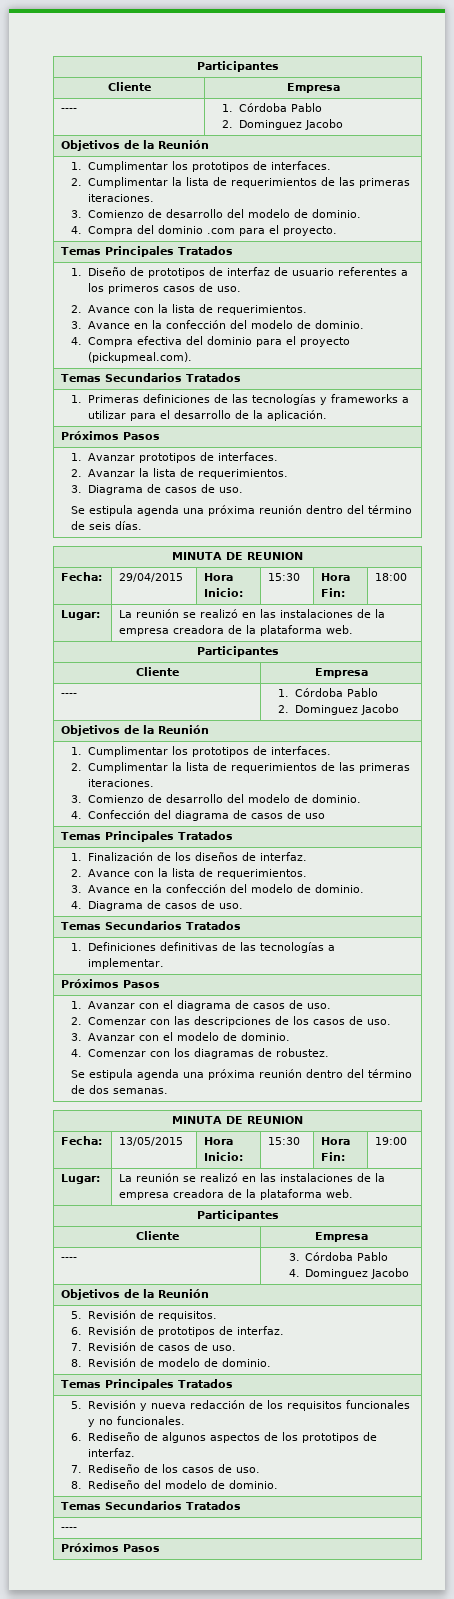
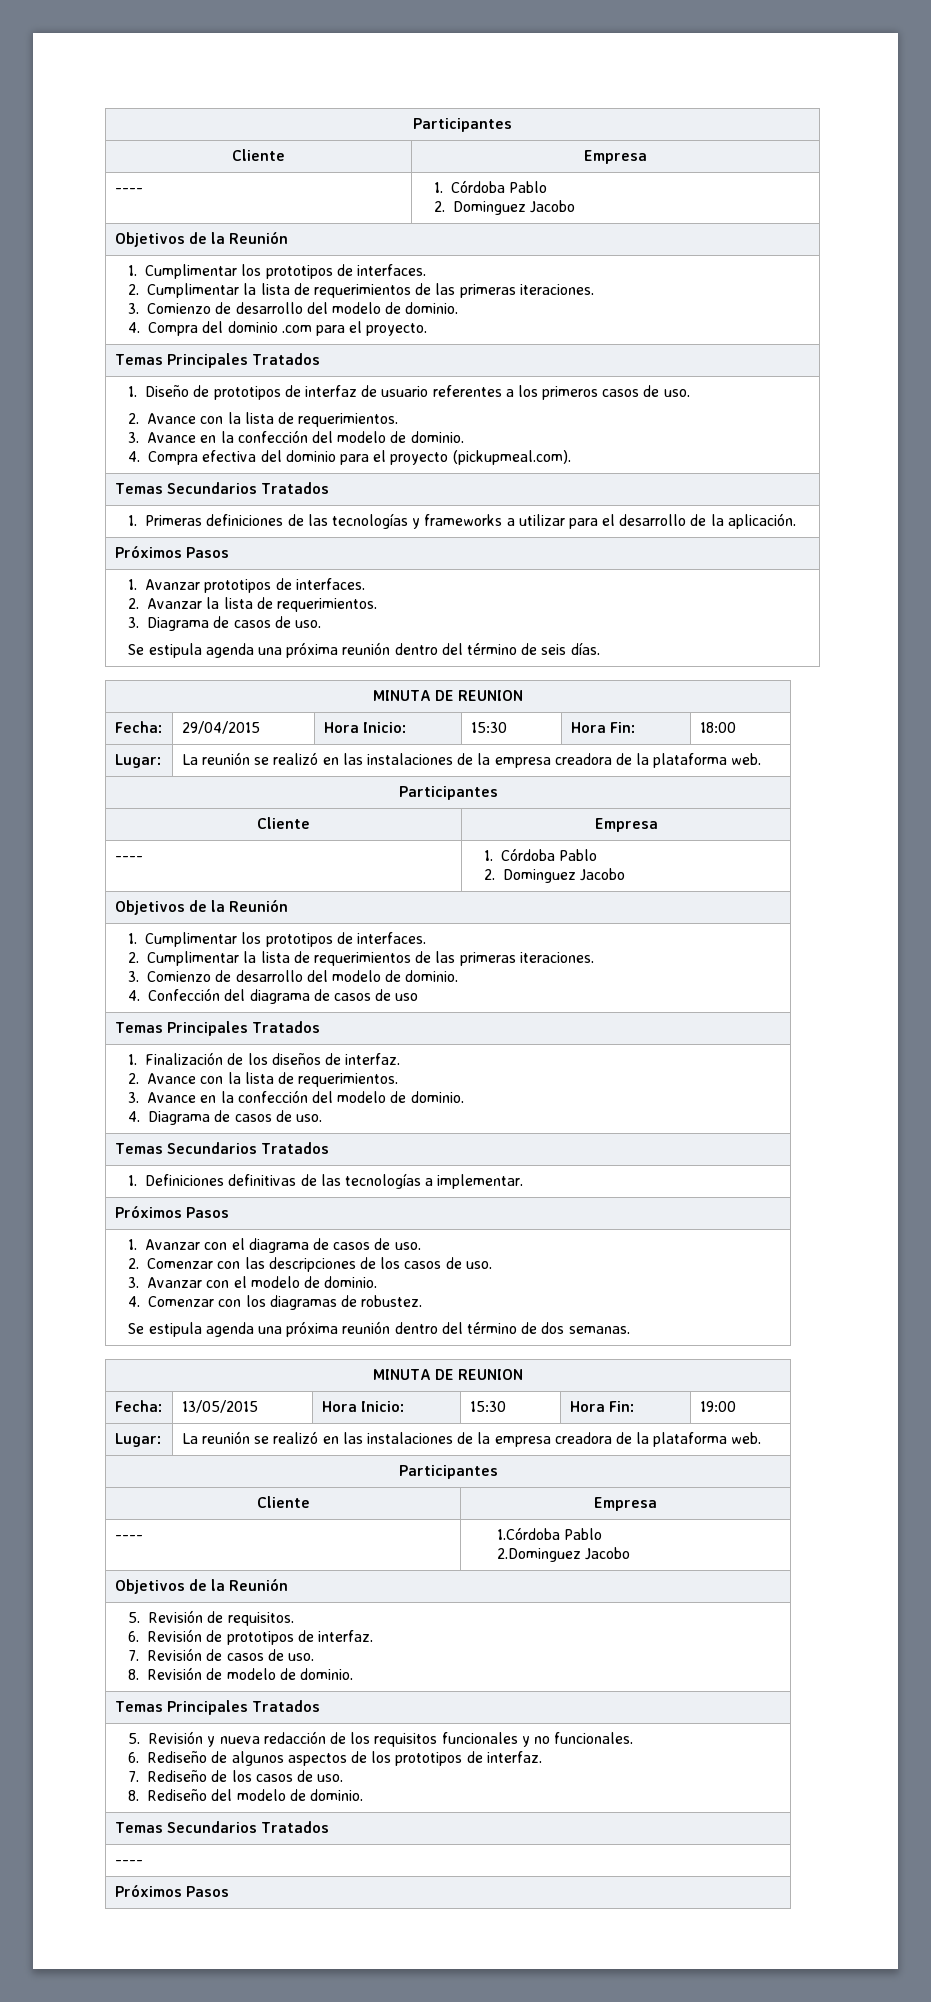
[288,1252,389,1261] [288,1269,369,1279] 3. Córdoba Pablo // 4. Dominguez -> [497,1527,603,1540] [497,1548,582,1562] 1.Córdoba Pablo // 2.Dominguez

